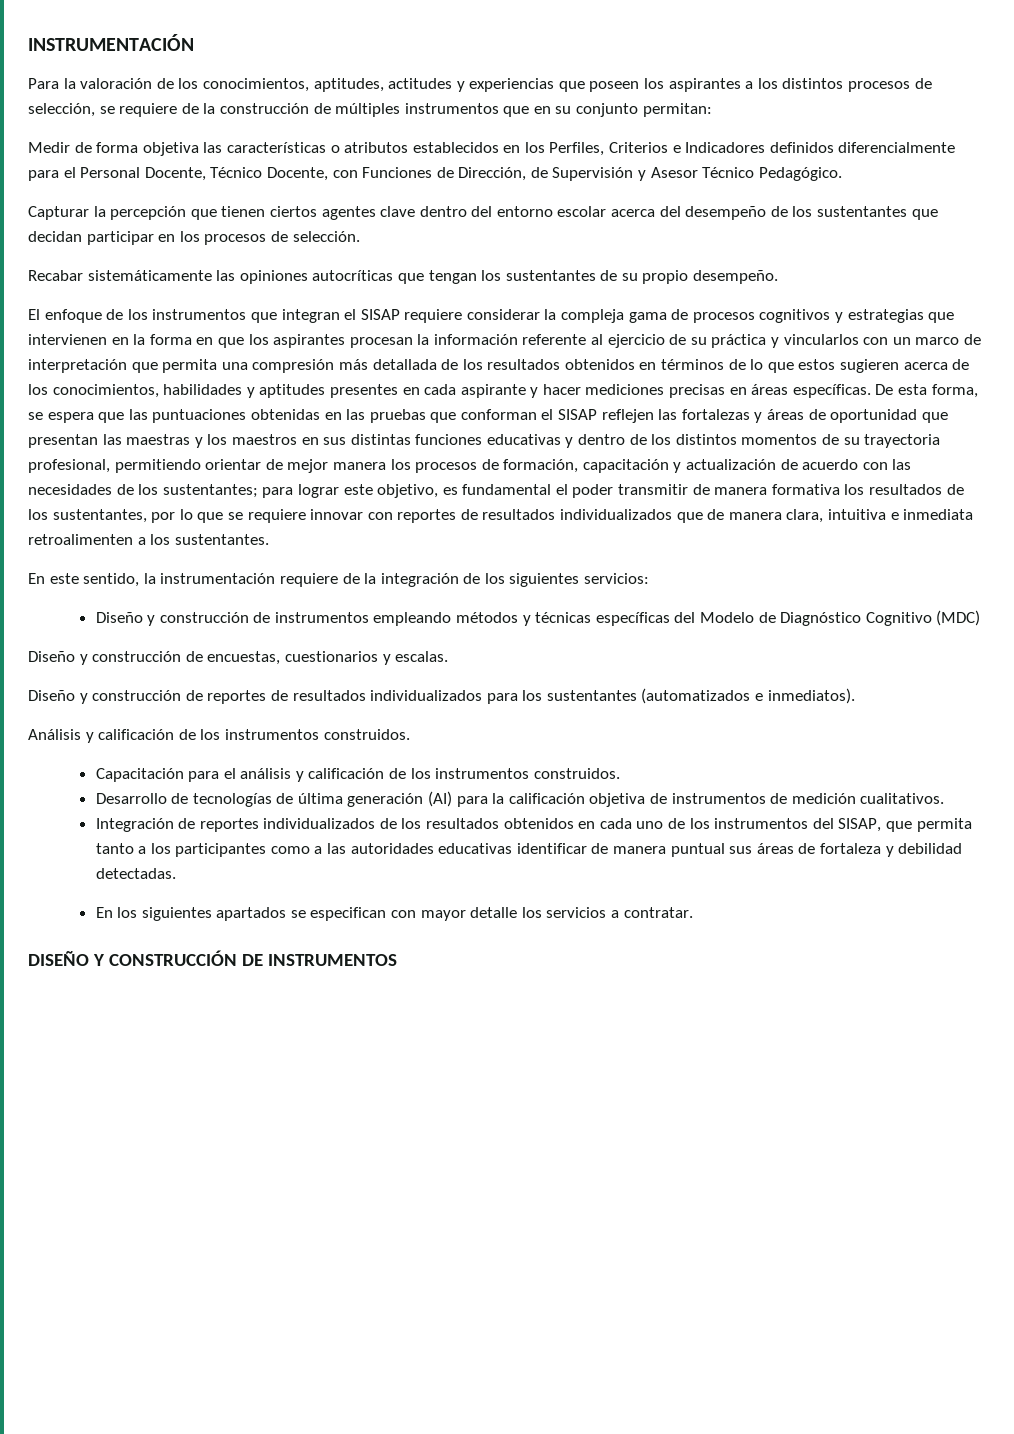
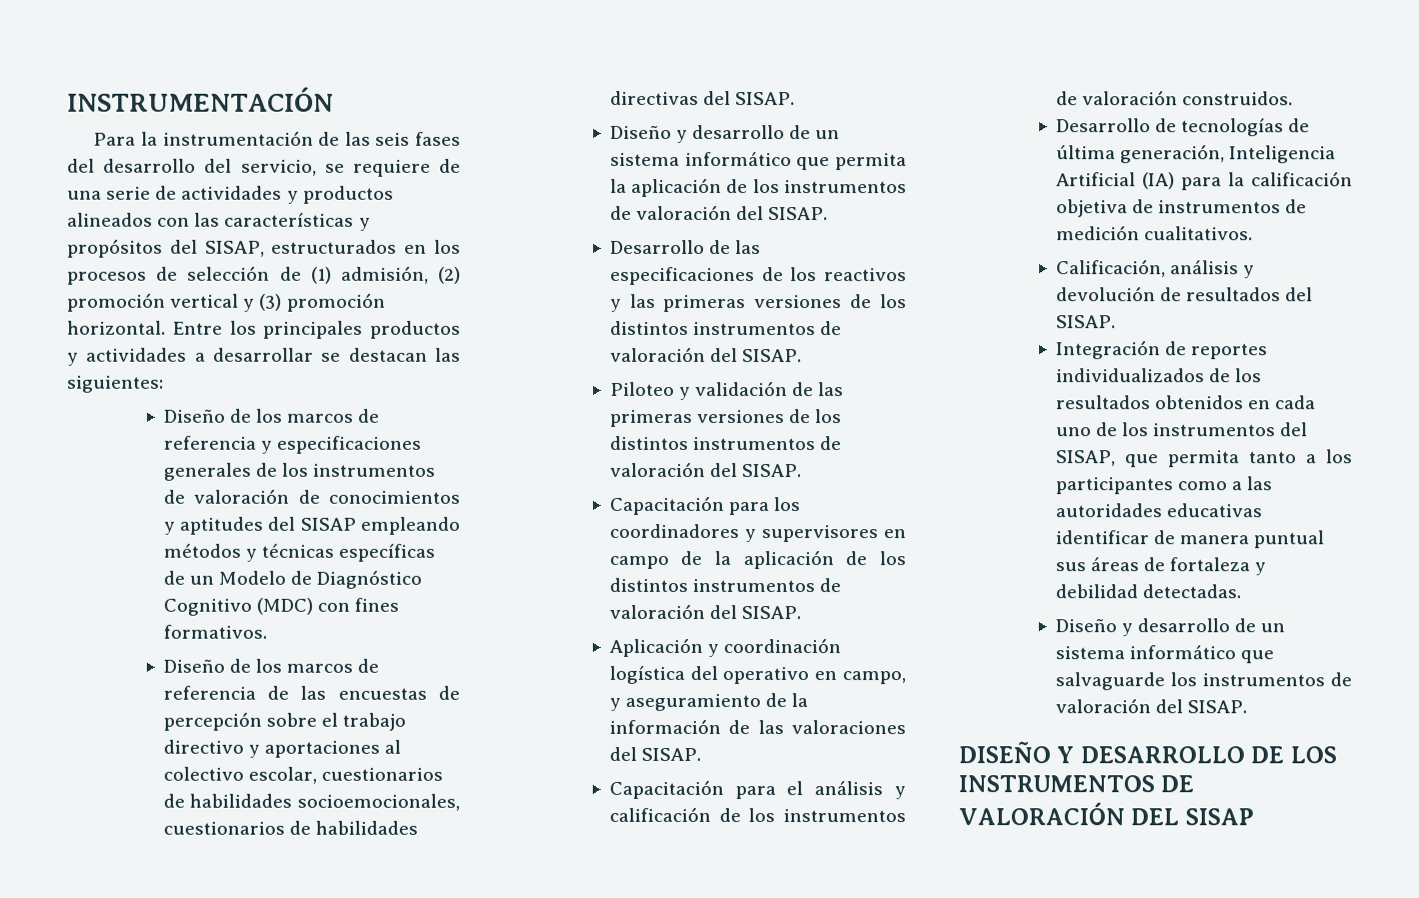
[80,78,932,92] [28,103,712,117] [28,142,956,156] [28,167,842,181] [28,206,938,220] [28,231,360,245] [28,270,779,284] [28,309,955,323] [28,334,981,348] [28,359,970,373] [28,384,978,398] [28,409,948,423] [28,434,941,448] [28,459,912,473] [28,484,964,498] [28,509,974,523] [28,534,269,545] [28,573,650,587] [95,612,369,626] valoración de los conocimientos, aptitudes, actitudes y experiencias que poseen los aspirantes a los distintos procesos de selección, se requiere de la construcción de múltiples instrumentos que en su conjunto permitan: // Medir de forma objetiva las características o atributos establecidos en los Perfiles, Criterios e Indicadores definidos diferencialmente para el Personal Docente, Técnico Docente, con Funciones de Dirección, de Supervisión y Asesor Técnico Pedagógico. // Capturar la percepción que tienen ciertos agentes clave dentro del entorno escolar acerca del desempeño de los sustentantes que decidan participar en los procesos de selección. // Recabar sistemáticamente las opiniones autocríticas que tengan los sustentantes de su propio desempeño. // El enfoque de los instrumentos que integran el SISAP requiere considerar la compleja gama de procesos cognitivos y estrategias que intervienen en la forma en que los aspirantes procesan la información referente al ejercicio de su práctica y vincularlos con un marco de interpretación que permita una compresión más detallada de los resultados obtenidos en términos de lo que estos sugieren acerca de los conocimientos, habilidades y aptitudes presentes en cada aspirante y hacer mediciones precisas en áreas específicas. De esta forma, se espera que las puntuaciones obtenidas en las pruebas que conforman el SISAP reflejen las fortalezas y áreas de oportunidad que presentan las maestras y los maestros en sus distintas funciones educativas y dentro de los distintos momentos de su trayectoria profesional, permitiendo orientar de mejor manera los procesos de formación, capacitación y actualización de acuerdo con las necesidades de los sustentantes; para lograr este objetivo, es fundamental el poder transmitir de manera formativa los resultados de los sustentantes, por lo que se requiere innovar con reportes de resultados individualizados que de manera clara, intuitiva e inmediata retroalimenten a los sustentantes. // En este sentido, la instrumentación requiere de la integración de los siguientes servicios: // Diseño y construcción de instrumentos -> [162,130,461,146] [67,158,462,177] [67,185,394,204] [67,212,371,231] [67,238,462,258] [67,265,462,285] [67,292,386,312] [67,320,461,339] [67,347,461,366] [67,375,164,393] [163,408,381,423] [162,435,423,454] [162,462,436,481] [162,488,460,504] [162,516,356,535] instrumentación de las seis fases del desarrollo del servicio, se requiere de una serie de actividades y productos alineados con las características y propósitos del SISAP, estructurados en los procesos de selección de (1) admisión, (2) promoción vertical y (3) promoción horizontal. Entre los principales productos y actividades a desarrollar se destacan las siguientes: // Diseño de los marcos de referencia y especificaciones generales de los instrumentos de valoración de conocimientos y aptitudes del SISAP
[674,612,696,623] del -> [162,570,214,585] de un
[28,651,449,665] [28,688,855,704] [28,729,410,743] // Diseño y construcción de encuestas, cuestionarios y escalas. // Diseño y construcción de reportes de resultados individualizados para los sustentantes (automatizados e inmediatos). // Análisis y calificación de los instrumentos construidos. -> [317,597,400,612] [162,624,267,639] [162,658,380,673] [162,685,461,700] [162,711,407,731] [162,739,402,758] [162,766,444,784] [162,793,460,811] [162,820,419,835] [609,90,796,106] [609,124,841,143] [609,151,907,171] [609,177,907,198] [609,204,829,221] [609,239,762,255] [609,266,907,286] [609,293,907,313] [609,320,843,336] [609,346,803,363] [609,380,845,400] [609,409,843,427] [608,435,843,451] [608,461,802,478] [608,495,801,516] [608,523,906,543] [608,550,906,570] [608,577,842,593] [608,603,802,620] [608,637,842,658] [608,665,906,685] [608,693,809,712] [608,718,906,735] [608,746,701,761] con fines formativos. // Diseño de los marcos de referencia de las encuestas de percepción sobre el trabajo directivo y aportaciones al colectivo escolar, cuestionarios de habilidades socioemocionales, cuestionarios de habilidades directivas del SISAP. // Diseño y desarrollo de un sistema informático que permita la aplicación de los instrumentos de valoración del SISAP. // Desarrollo de las especificaciones de los reactivos y las primeras versiones de los distintos instrumentos de valoración del SISAP. // Piloteo y validación de las primeras versiones de los distintos instrumentos de valoración del SISAP. // Capacitación para los coordinadores y supervisores en campo de la aplicación de los distintos instrumentos de valoración del SISAP. // Aplicación y coordinación logística del operativo en campo, y aseguramiento de la información de las valoraciones del SISAP.
(530, 773) none -> [1055,90,1178,106] de valoración
[347,791,453,807] generación (AI) -> [1119,144,1337,164] [1055,172,1175,190] generación, Inteligencia Artificial (IA)
(945, 798) none -> [1055,259,1256,279] [1055,286,1314,302] [1055,315,1116,329] // Calificación, análisis y devolución de resultados del SISAP.
[95,907,693,921] [28,950,397,966] En los siguientes apartados se especifican con mayor detalle los servicios a contratar. // DISEÑO Y CONSTRUCCIÓN DE INSTRUMENTOS -> [1054,618,1286,637] [1054,645,1275,664] [1054,672,1352,691] [1054,698,1248,714] [958,741,1337,764] [958,775,1195,793] [958,802,1254,826] Diseño y desarrollo de un sistema informático que salvaguarde los instrumentos de valoración del SISAP. // DISEÑO Y DESARROLLO DE LOS INSTRUMENTOS DE VALORACIÓN DEL SISAP

